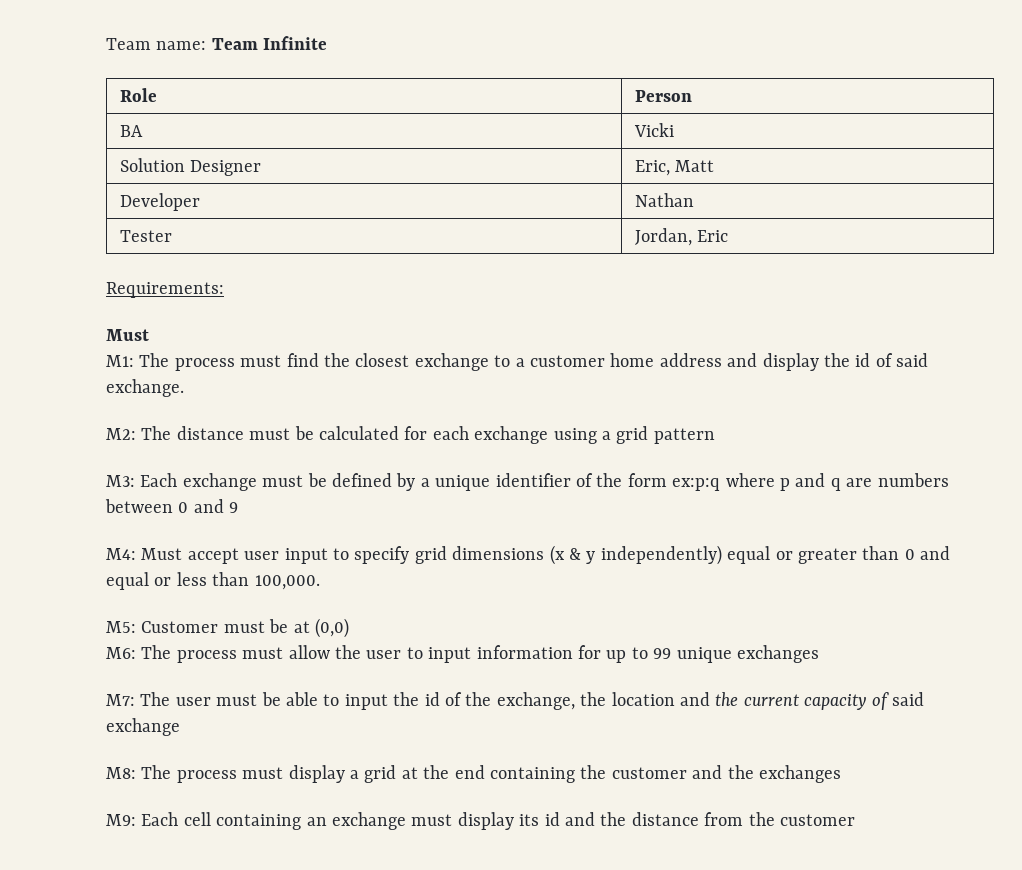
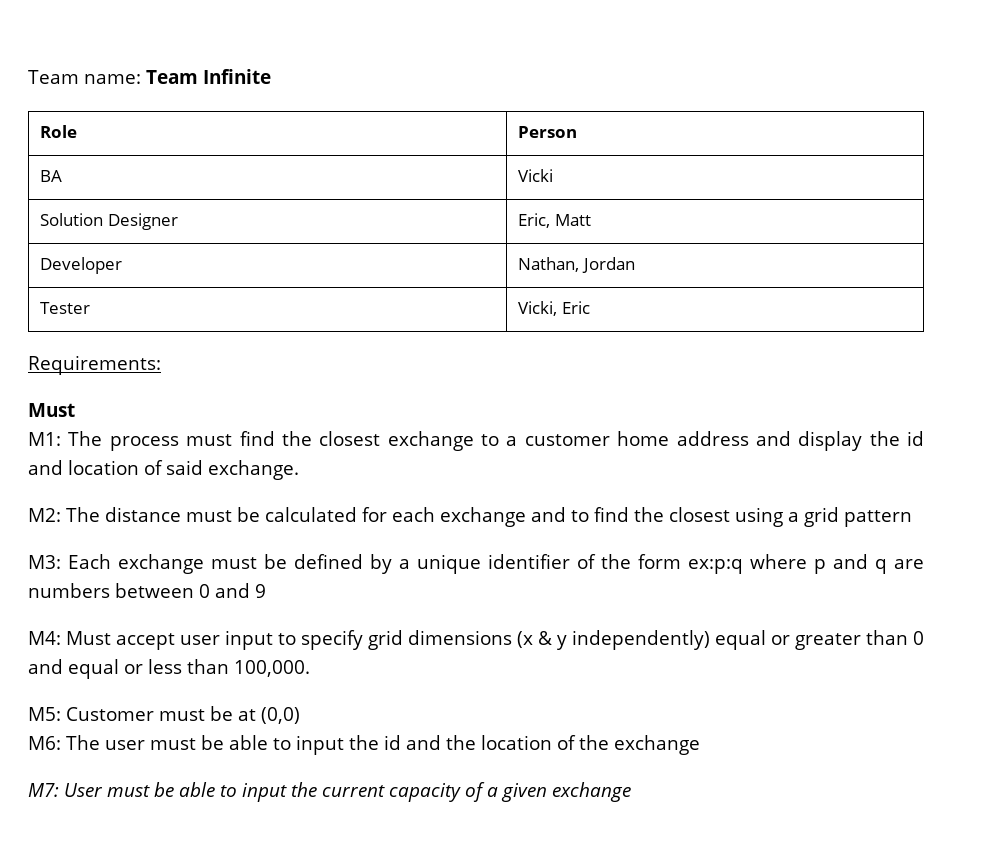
[634,193,694,207] Nathan -> [518,257,635,273] Nathan, Jordan
[634,228,692,246] Jordan, -> [518,301,558,316] Vicki,
(871, 360) none -> [28,460,139,475] and location
(549, 435) none -> [531,507,730,522] and to find the closest
[176,645,819,663] [106,692,171,706] process must allow the user to input information for up to 99 unique exchanges // M7: The -> (100, 742) none
[445,692,710,710] of the exchange, the location and -> [406,735,700,755] [28,782,287,802] and the location of the exchange // M7: User must be able to input
[891,692,924,706] [106,718,180,736] [106,765,841,783] [106,812,855,830] said exchange // M8: The process must display a grid at the end containing the customer and the exchanges // M9: Each cell containing an exchange must display its id and the distance from the customer -> [487,782,631,802] a given exchange

